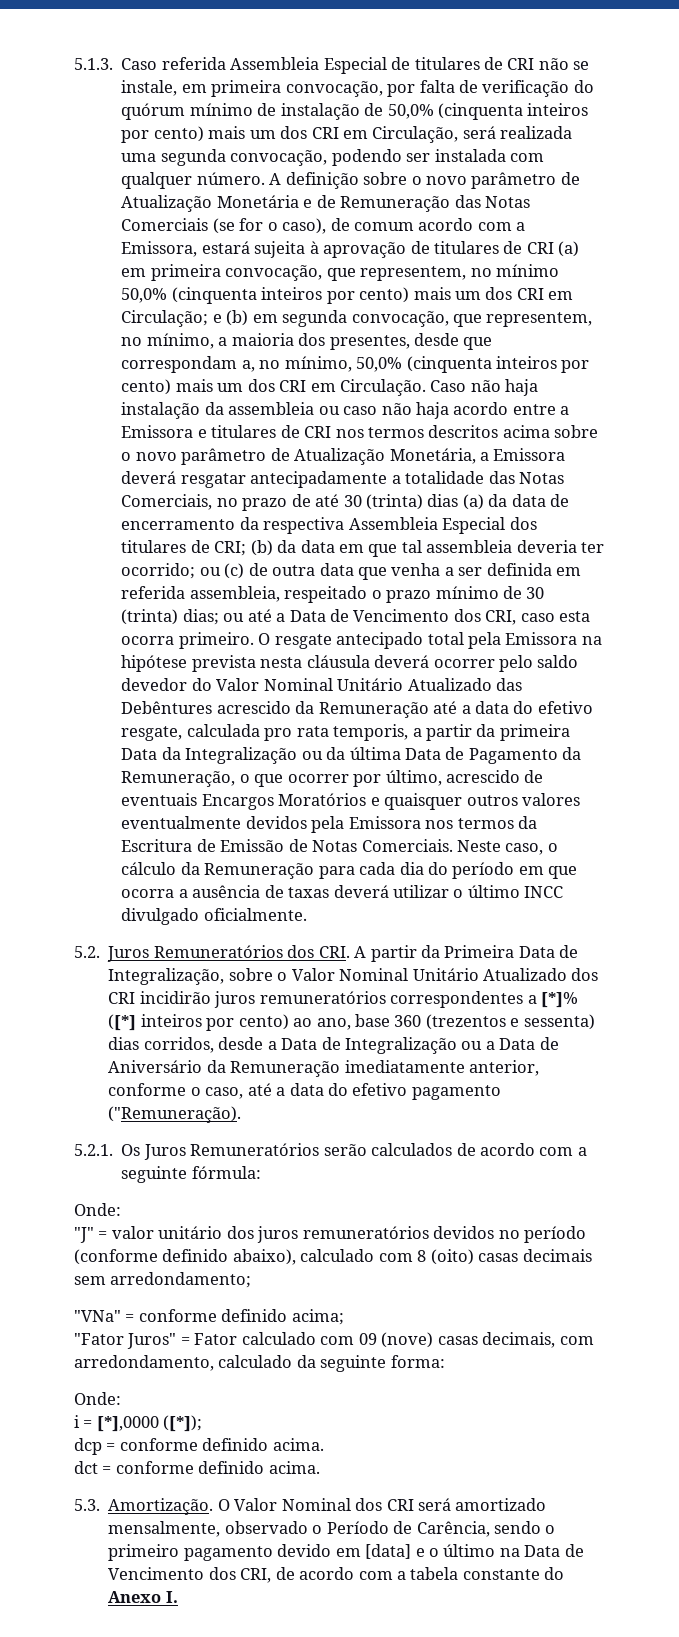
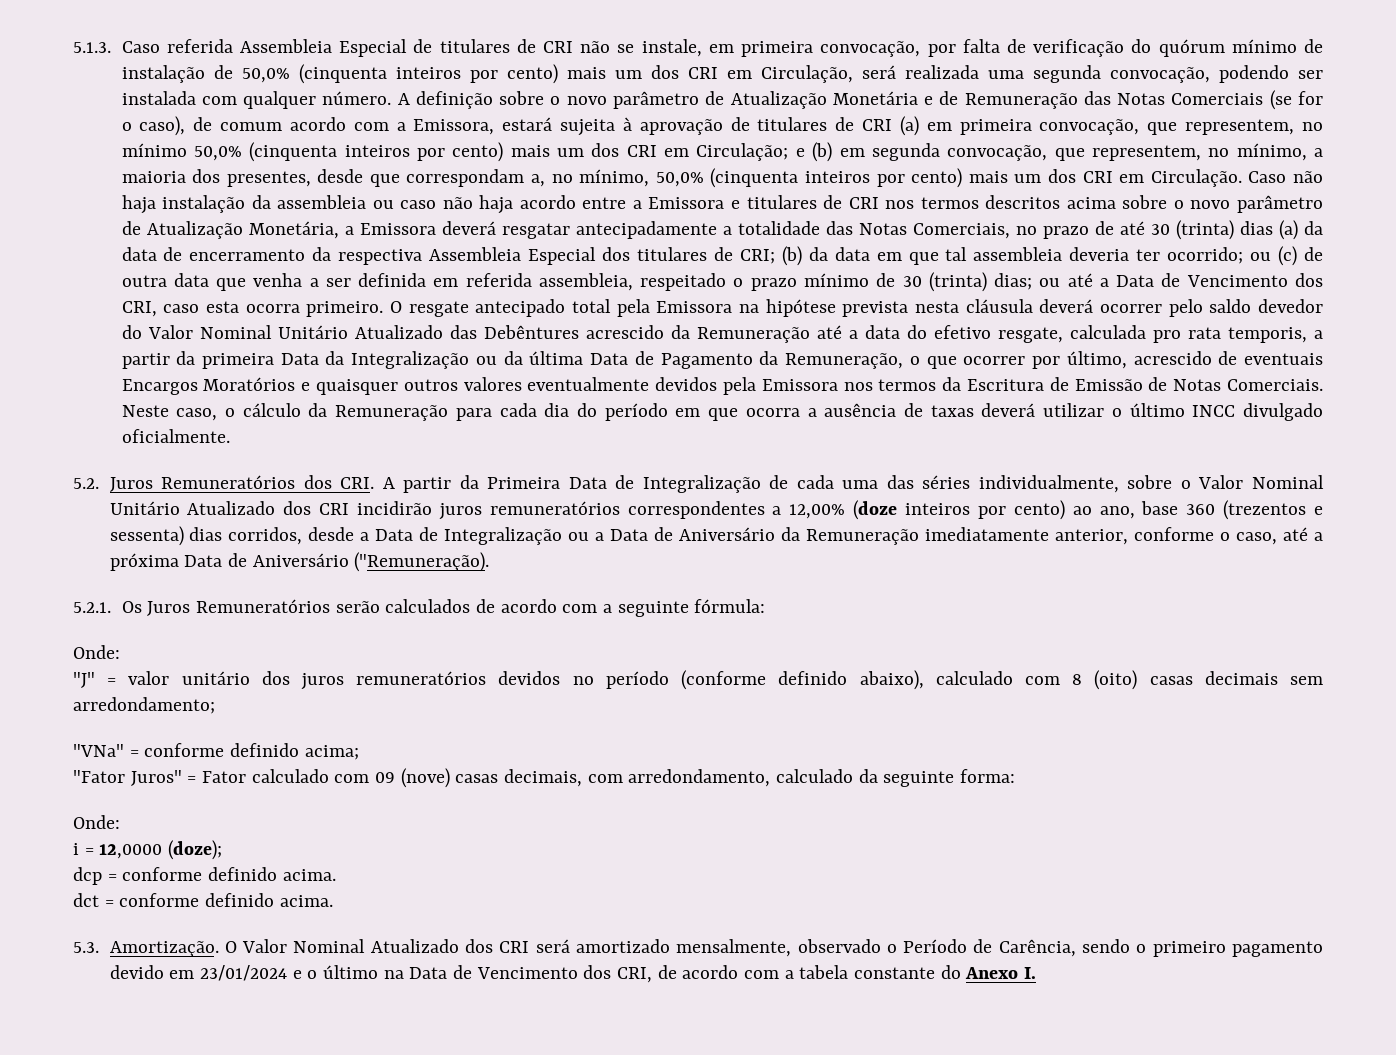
[108,968,225,985] Integralização, -> [642,475,1119,493] Integralização de cada uma das séries individualmente,
[540,992,578,1008] [108,1014,137,1031] [*]% ([*] -> [789,500,898,520] 12,00% (doze
[289,1083,501,1100] data do efetivo pagamento -> [109,553,349,571] próxima Data de Aniversário
[96,1415,203,1432] [*],0000 ([*]); -> [99,840,223,860] 12,0000 (doze);
(351, 1504) none -> [370,939,459,953] Atualizado
[365,1544,412,1559] [data] -> [199,965,287,981] 23/01/2024

